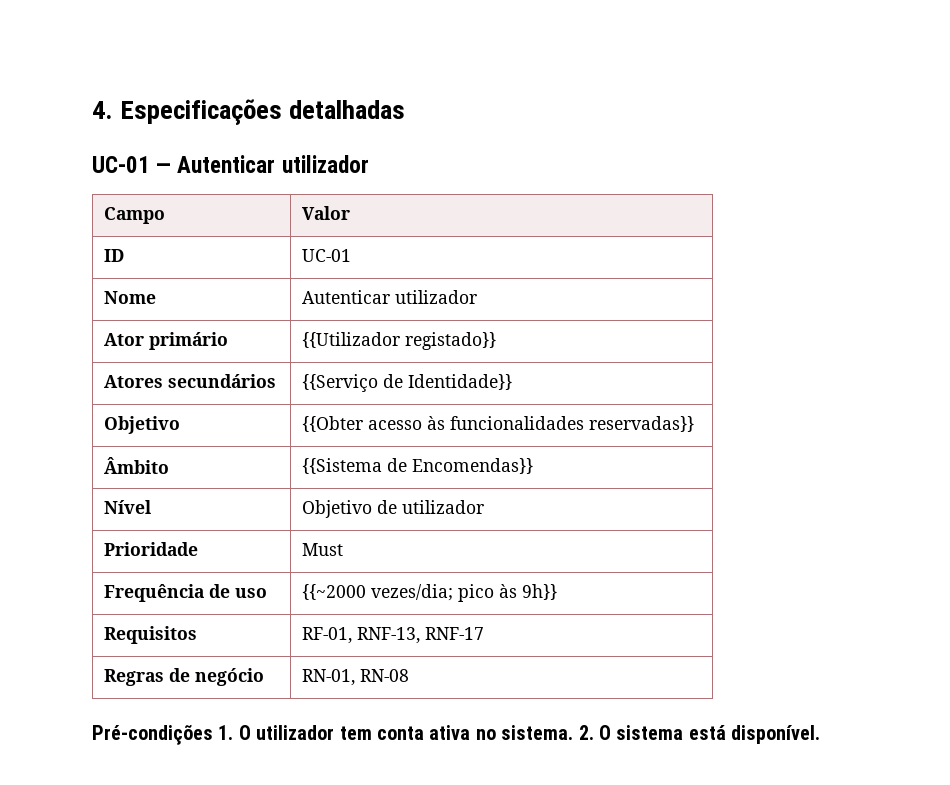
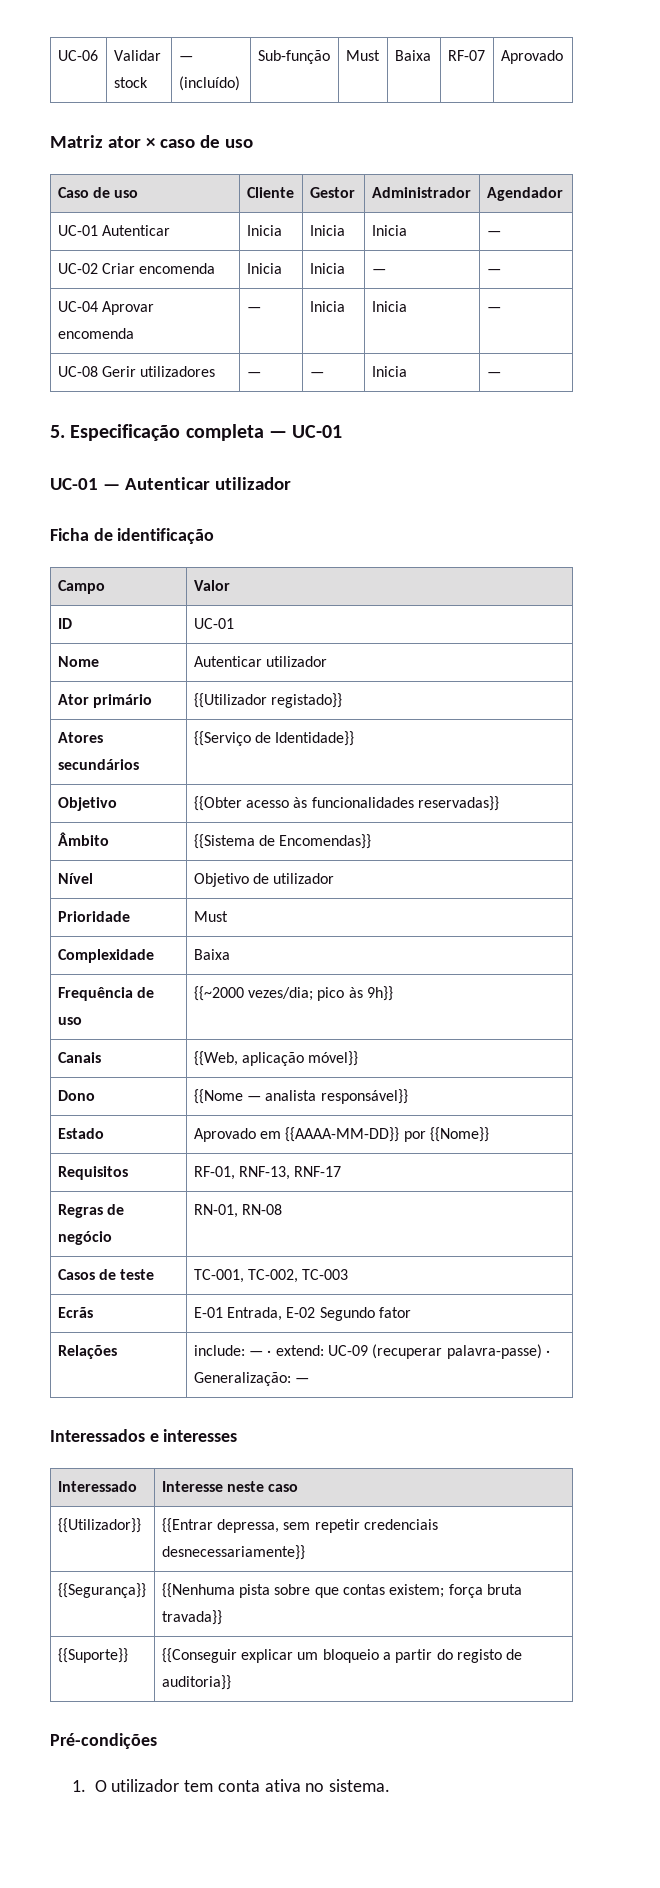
[92,99,406,125] 4. Especificações detalhadas -> [57,50,98,61] [113,50,161,61] [113,77,148,88] [178,56,193,61] [178,76,240,91] [257,50,330,64] [345,50,380,61] [394,50,431,61] [447,50,485,61] [500,50,563,64] [50,135,253,148] [57,187,139,198] [246,187,294,198] [309,187,355,198] [371,187,471,198] [486,187,563,201] [57,225,171,236] [246,225,282,236] [309,225,345,236] [371,225,407,236] [486,231,501,236] [57,263,216,274] [246,263,282,274] [309,263,345,274] [371,269,386,274] [486,269,501,274] [57,301,155,315] [57,328,134,339] [246,307,261,312] [309,301,345,312] [371,301,407,312] [486,307,501,312] [57,366,216,377] [246,372,261,377] [309,372,324,377] [371,366,407,377] [486,372,501,377] [50,424,343,441] UC-06 | Validar stock | — (incluído) | Sub-função | Must | Baixa | RF-07 | Aprovado // Matriz ator × caso de uso // Caso de uso | Cliente | Gestor | Administrador | Agendador // UC-01 Autenticar | Inicia | Inicia | Inicia | — // UC-02 Criar encomenda | Inicia | Inicia | — | — // UC-04 Aprovar encomenda | — | Inicia | Inicia | — // UC-08 Gerir utilizadores | — | — | Inicia | — // 5. Especificação completa — UC-01
(369, 164) none -> [50,528,215,544] // Ficha de identificação
(344, 549) none -> [57,949,154,963] [193,949,230,960] // Complexidade | Baixa
(558, 592) none -> [57,1052,101,1063] [193,1051,359,1066] [57,1090,95,1101] [193,1089,408,1104] [57,1128,104,1139] [193,1127,489,1142] // Canais | {{Web, aplicação móvel}} // Dono | {{Nome — analista responsável}} // Estado | Aprovado em {{AAAA-MM-DD}} por {{Nome}}
(410, 675) none -> [57,1269,155,1280] [193,1269,349,1283] [57,1307,93,1318] [193,1307,411,1321] [57,1345,117,1359] [193,1344,550,1359] [193,1372,310,1386] [50,1429,238,1442] [57,1481,137,1492] [161,1481,299,1492] [57,1518,141,1533] [161,1518,438,1533] [161,1545,305,1560] [57,1583,146,1598] [161,1583,522,1598] [161,1610,222,1625] [57,1648,128,1663] [161,1648,523,1663] [161,1675,231,1690] // Casos de teste | TC-001, TC-002, TC-003 // Ecrãs | E-01 Entrada, E-02 Segundo fator // Relações | include: — · extend: UC-09 (recuperar palavra-passe) · Generalização: — // Interessados e interesses // Interessado | Interesse neste caso // {{Utilizador}} | {{Entrar depressa, sem repetir credenciais desnecessariamente}} // {{Segurança}} | {{Nenhuma pista sobre que contas existem; força bruta travada}} // {{Suporte}} | {{Conseguir explicar um bloqueio a partir do registo de auditoria}}
(213, 735) none -> (157, 1741) //
[578,725,821,744] 2. O sistema está disponível. -> (391, 1785) none

